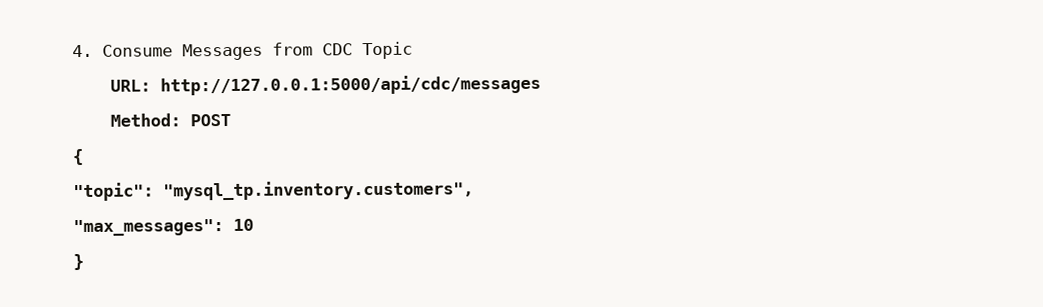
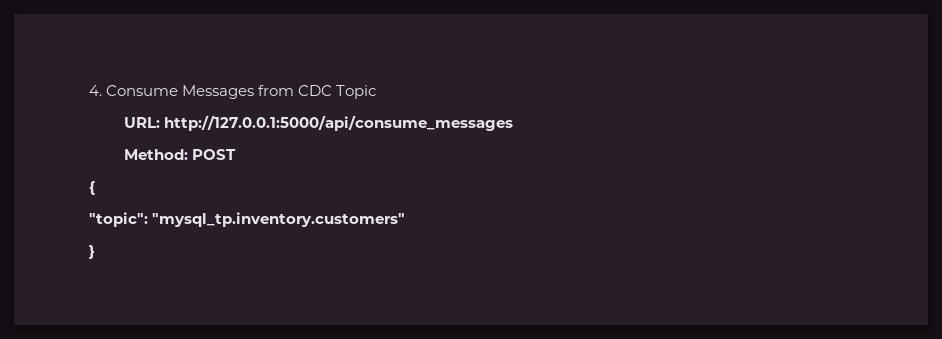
[159,74,541,96] http://127.0.0.1:5000/api/cdc/messages -> [163,115,513,131] http://127.0.0.1:5000/api/consume_messages
[163,180,474,201] [73,218,254,237] "mysql_tp.inventory.customers", // "max_messages": 10 -> [152,212,406,227] "mysql_tp.inventory.customers"

